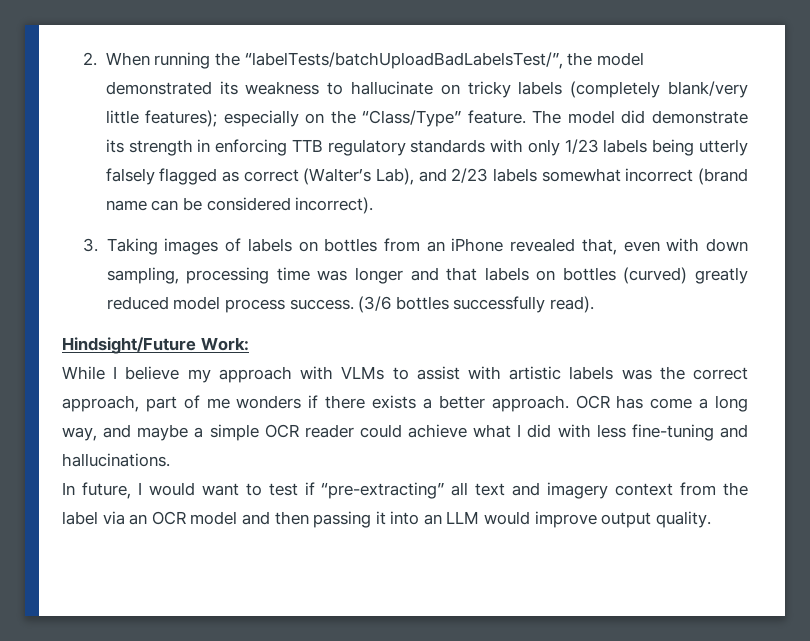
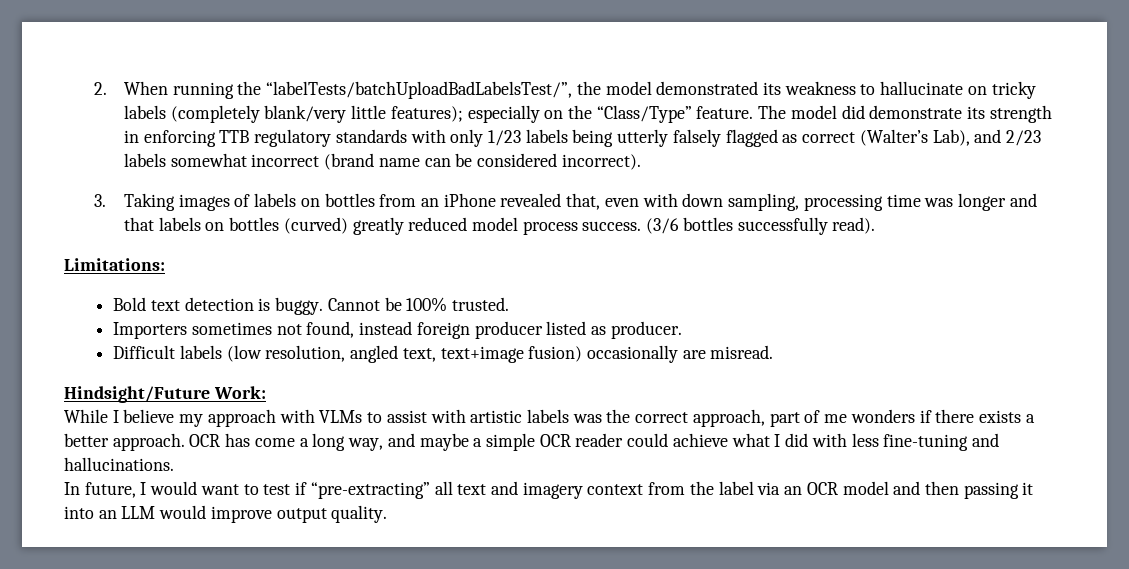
(594, 304) none -> [64,258,165,271] [113,297,510,315] [113,321,682,339] [113,345,774,363] // Limitations: // Bold text detection is buggy. Cannot be 100% trusted. // Importers sometimes not found, instead foreign producer listed as producer. // Difficult labels (low resolution, angled text, text+image fusion) occasionally are misread.

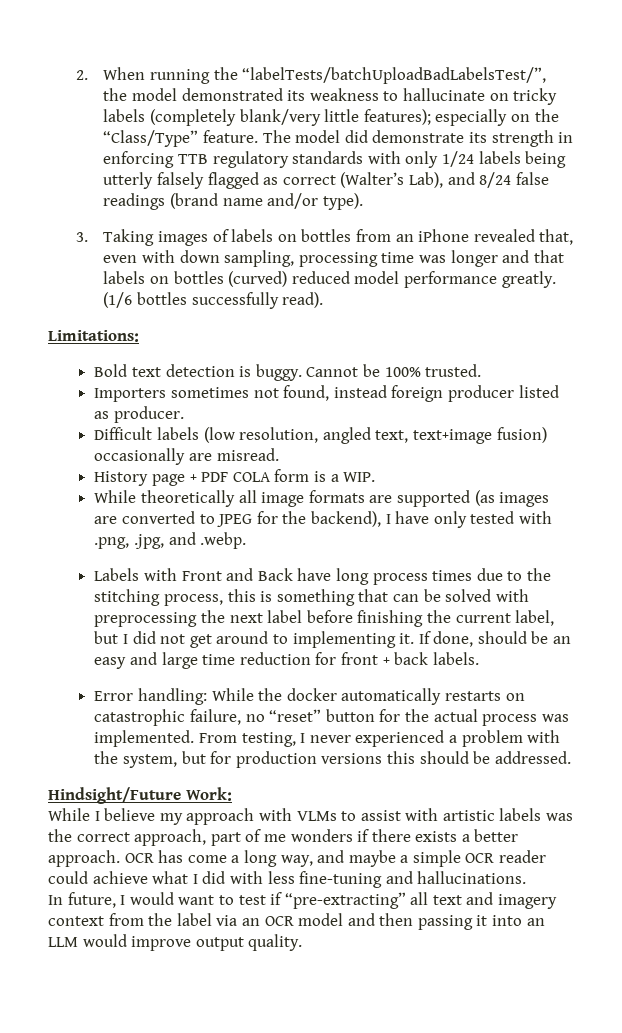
[488,130,522,146] 1/23 -> [441,151,474,167] 1/24
[1005,130,1041,146] [123,153,641,170] 2/23 labels somewhat incorrect (brand name can be considered incorrect). -> [479,172,549,188] [103,193,363,210] 8/24 false readings (brand name and/or type).
[352,217,404,235] greatly -> (288, 279) none
[522,218,680,235] process success. (3/6 -> [403,271,556,288] [103,292,133,308] performance greatly. (1/6
(774, 352) none -> [94,469,376,486] [94,490,550,507] [94,511,552,528] [94,532,247,549] [94,568,551,585] [94,589,529,606] [94,610,555,627] [94,631,572,648] [94,652,479,669] [94,688,525,705] [94,709,569,726] [94,730,561,747] [94,751,571,768] // History page + PDF COLA form is a WIP. // While theoretically all image formats are supported (as images are converted to JPEG for the backend), I have only tested with .png, .jpg, and .webp. // Labels with Front and Back have long process times due to the stitching process, this is something that can be solved with preprocessing the next label before finishing the current label, but I did not get around to implementing it. If done, should be an easy and large time reduction for front + back labels. // Error handling: While the docker automatically restarts on catastrophic failure, no “reset” button for the actual process was implemented. From testing, I never experienced a problem with the system, but for production versions this should be addressed.

